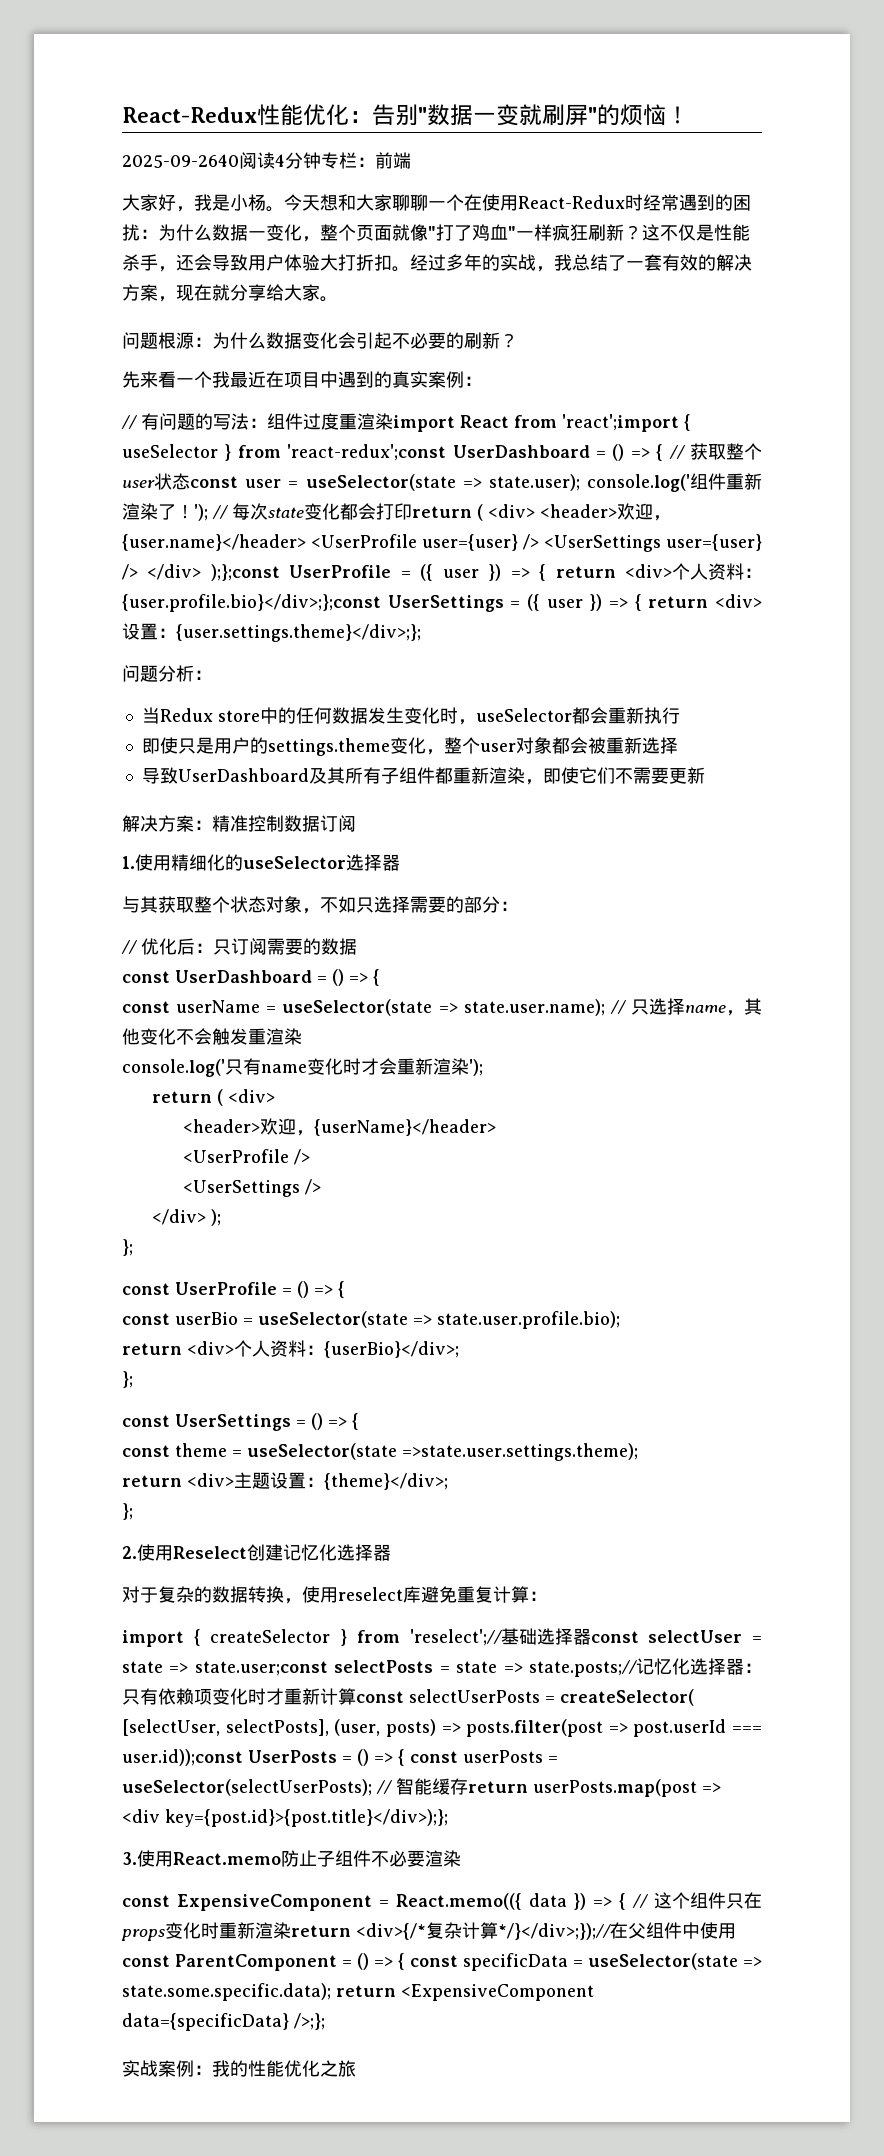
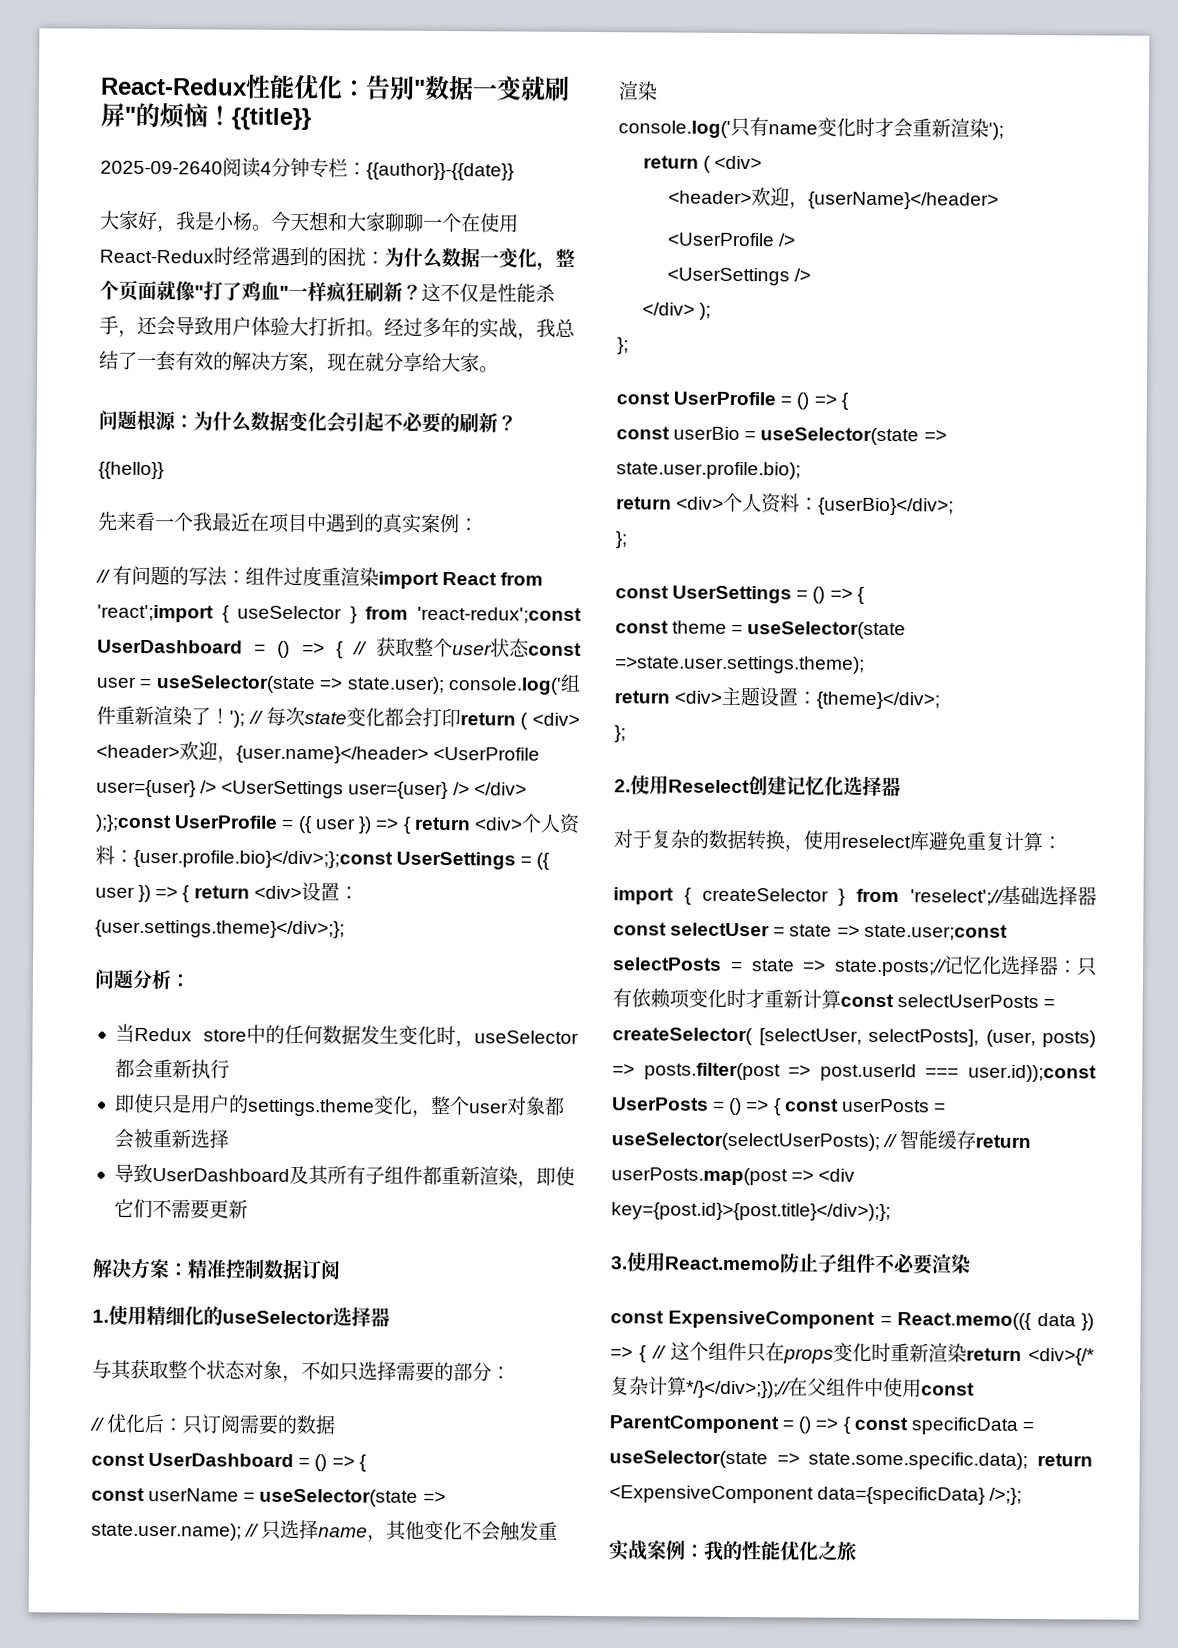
(689, 115) none -> [231,107,311,131] {{title}}
[375,152,411,169] 前端 -> [366,162,514,181] {{author}}-{{date}}
(518, 340) none -> [98,461,164,480] // {{hello}}

